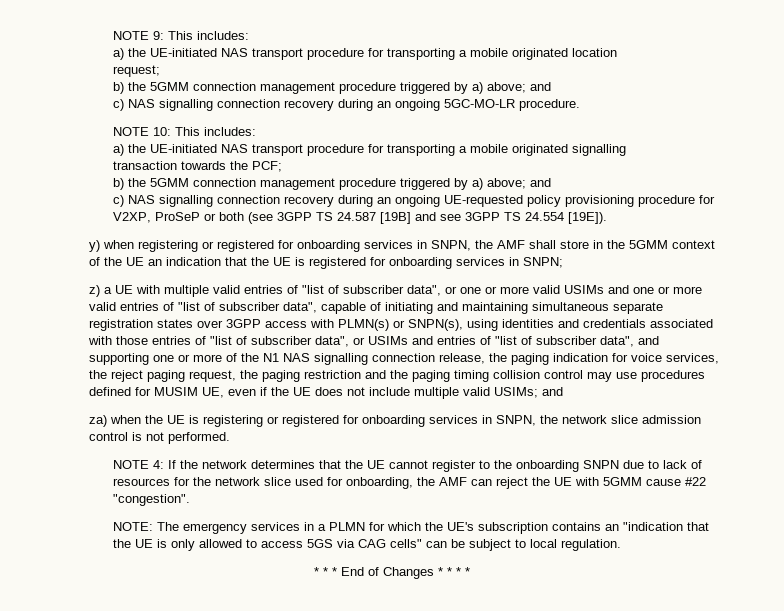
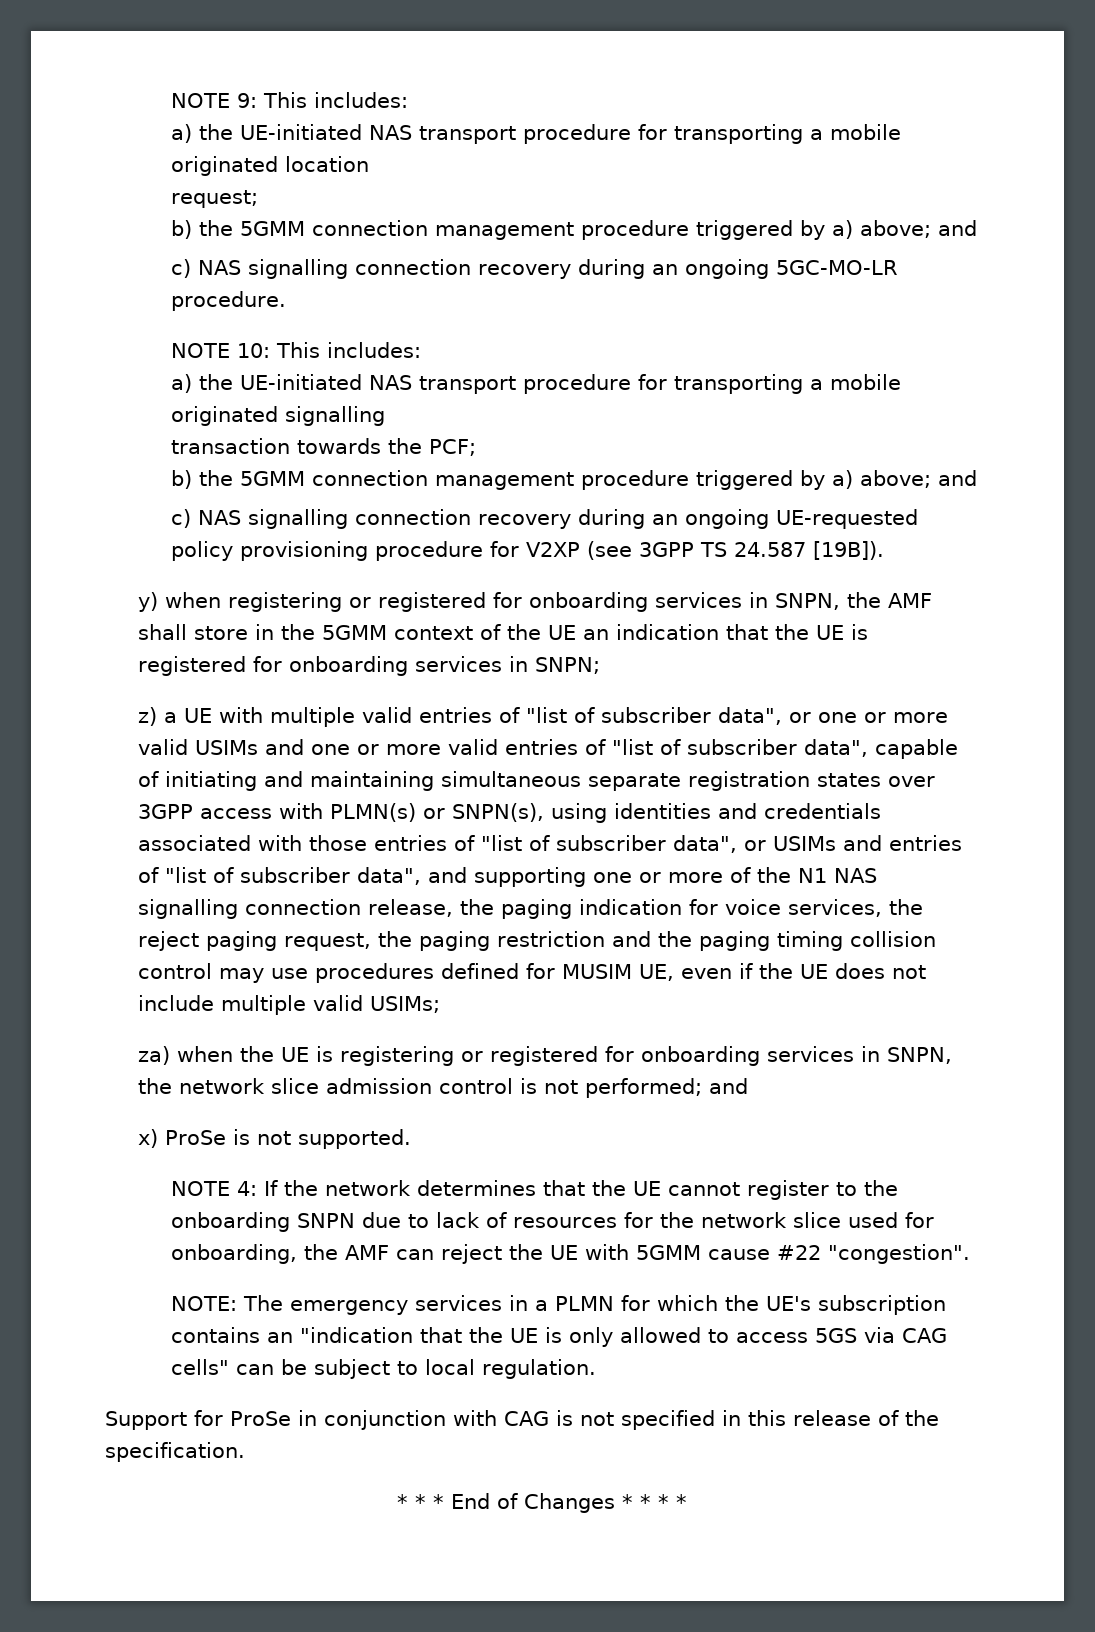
[112,212,607,224] V2XP, ProSeP or both (see 3GPP TS 24.587 [19B] and see 3GPP TS 24.554 [19E]). -> [525,541,884,560] V2XP (see 3GPP TS 24.587 [19B]).
[541,387,563,396] and -> (440, 1004) none
[167,432,230,444] performed. -> [584,1078,748,1098] [137,1129,411,1149] performed; and // x) ProSe is not supported.
(621, 545) none -> [105,1410,939,1430] [105,1442,245,1462] // Support for ProSe in conjunction with CAG is not specified in this release of the specification.

